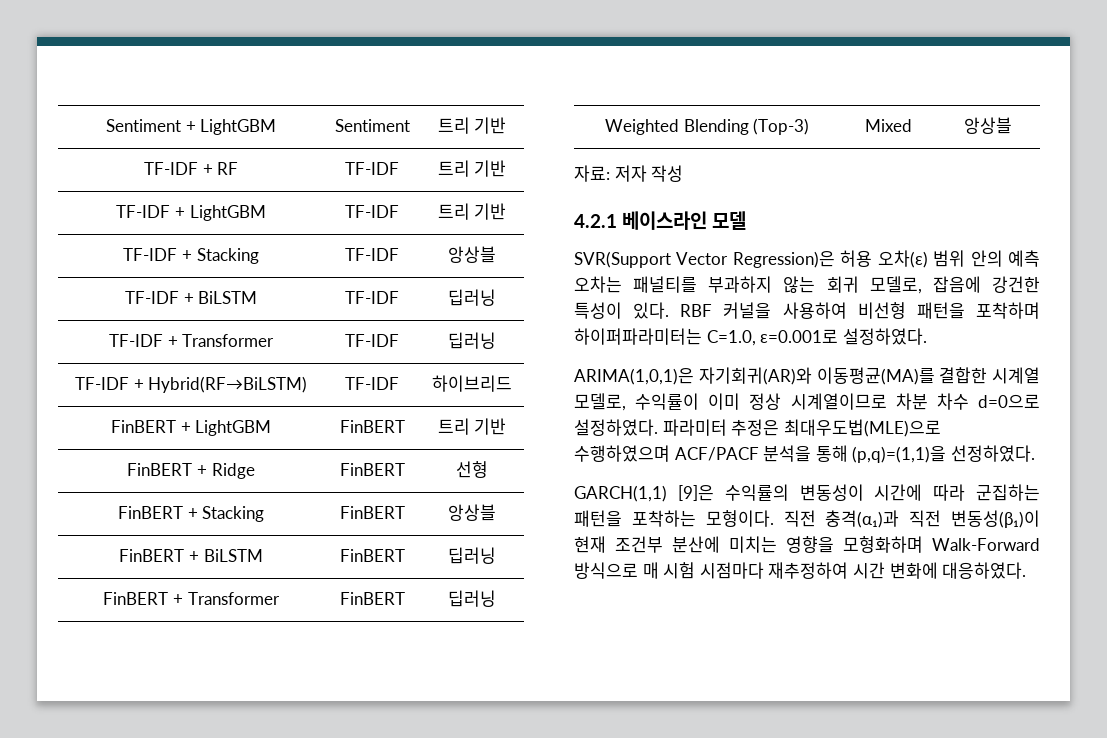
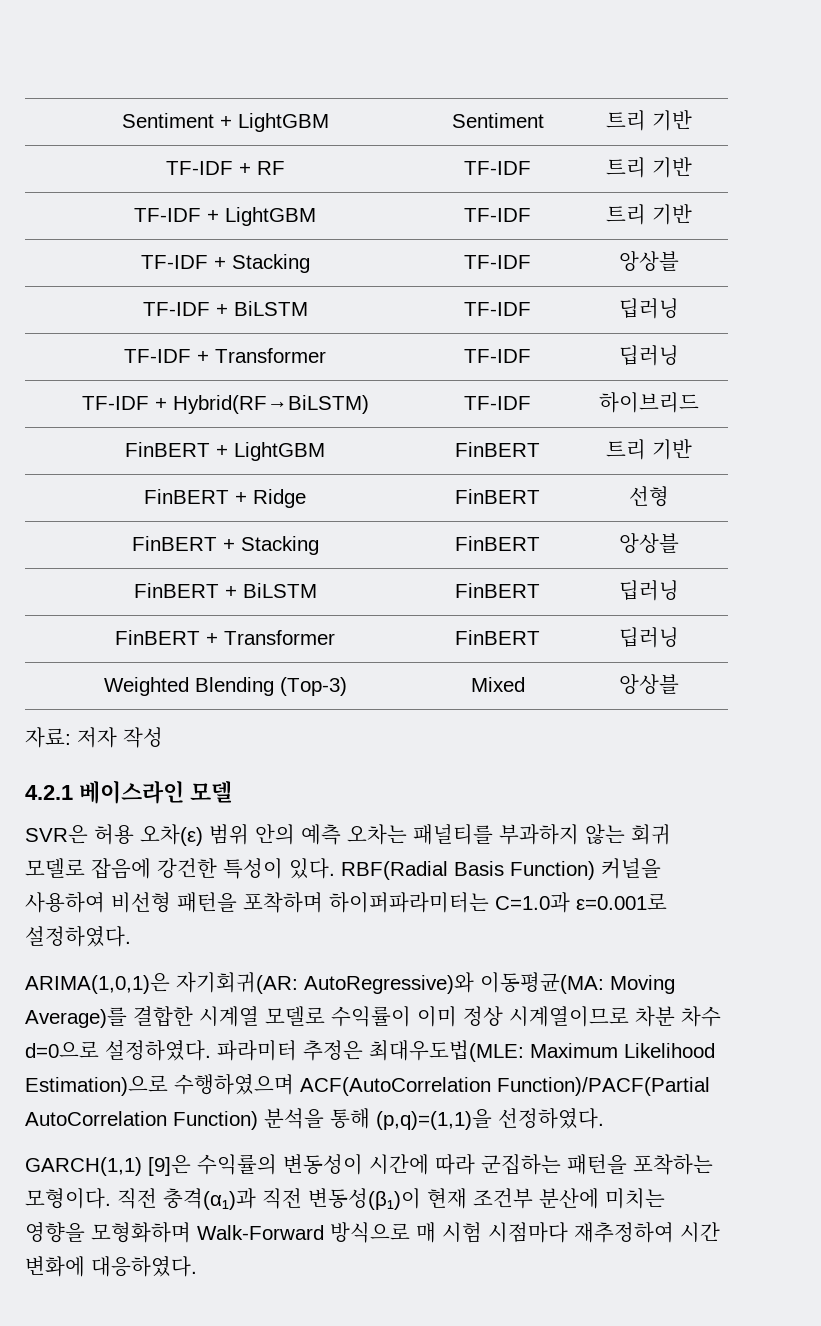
[574,251,835,268] SVR(Support Vector Regression)은 -> [25,825,88,844] SVR은
[869,276,922,294] 모델로, -> [25,858,85,878] 모델로
[680,304,713,317] RBF -> [341,861,595,880] RBF(Radial Basis Function)
[706,330,756,346] C=1.0, -> [495,892,570,913] C=1.0과
[698,367,935,385] 자기회귀(AR)와 이동평균(MA)를 -> [176,972,675,994] [25,1007,127,1028] 자기회귀(AR: AutoRegressive)와 이동평균(MA: Moving Average)를
[574,393,626,411] 모델로, -> [265,1006,325,1026] 모델로
[783,419,941,437] [574,445,759,462] 최대우도법(MLE)으로 수행하였으며 ACF/PACF -> [369,1040,715,1062] [25,1074,710,1096] [25,1111,258,1130] 최대우도법(MLE: Maximum Likelihood Estimation)으로 수행하였으며 ACF(AutoCorrelation Function)/PACF(Partial AutoCorrelation Function)

